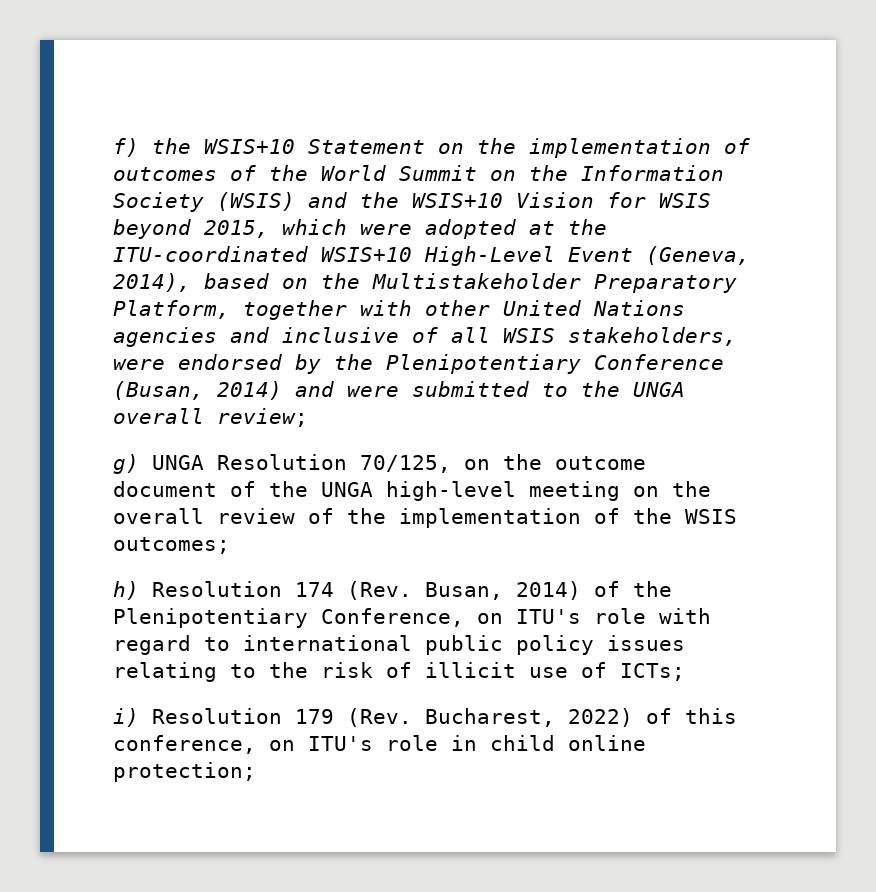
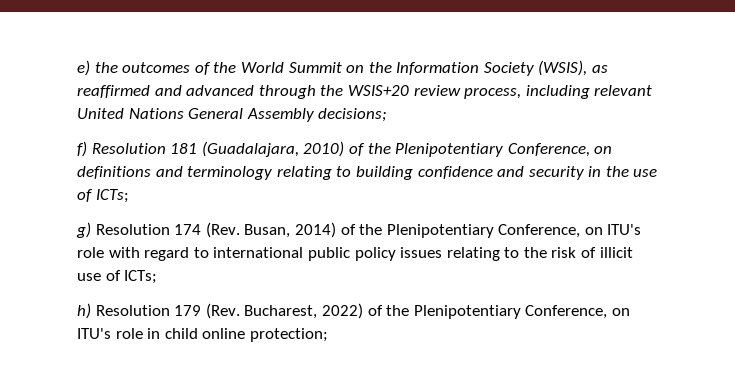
[113,138,750,158] f) the WSIS+10 Statement on the implementation of -> [77,60,118,76] e) the
[217,192,711,211] [113,219,607,239] [113,246,750,266] [113,273,737,293] [113,300,685,320] [113,327,737,347] [113,354,724,374] [113,381,685,400] [113,408,308,427] [113,454,646,474] [113,481,711,501] [113,508,737,528] [113,537,230,554] [113,581,139,600] (WSIS) and the WSIS+10 Vision for WSIS beyond 2015, which were adopted at the ITU-coordinated WSIS+10 High-Level Event (Geneva, 2014), based on the Multistakeholder Preparatory Platform, together with other United Nations agencies and inclusive of all WSIS stakeholders, were endorsed by the Plenipotentiary Conference (Busan, 2014) and were submitted to the UNGA overall review; // g) UNGA Resolution 70/125, on the outcome document of the UNGA high-level meeting on the overall review of the implementation of the WSIS outcomes; // h) -> [538,60,609,76] [77,85,653,99] [77,108,388,122] [77,141,613,157] [77,166,658,180] [77,189,129,203] [76,222,91,238] (WSIS), as reaffirmed and advanced through the WSIS+20 review process, including relevant United Nations General Assembly decisions; // f) Resolution 181 (Guadalajara, 2010) of the Plenipotentiary Conference, on definitions and terminology relating to building confidence and security in the use of ICTs; // g)
[113,708,139,727] i) -> [77,303,91,319] h)
[685,708,737,724] [113,735,256,754] this conference, -> [386,305,608,319] the Plenipotentiary Conference,

